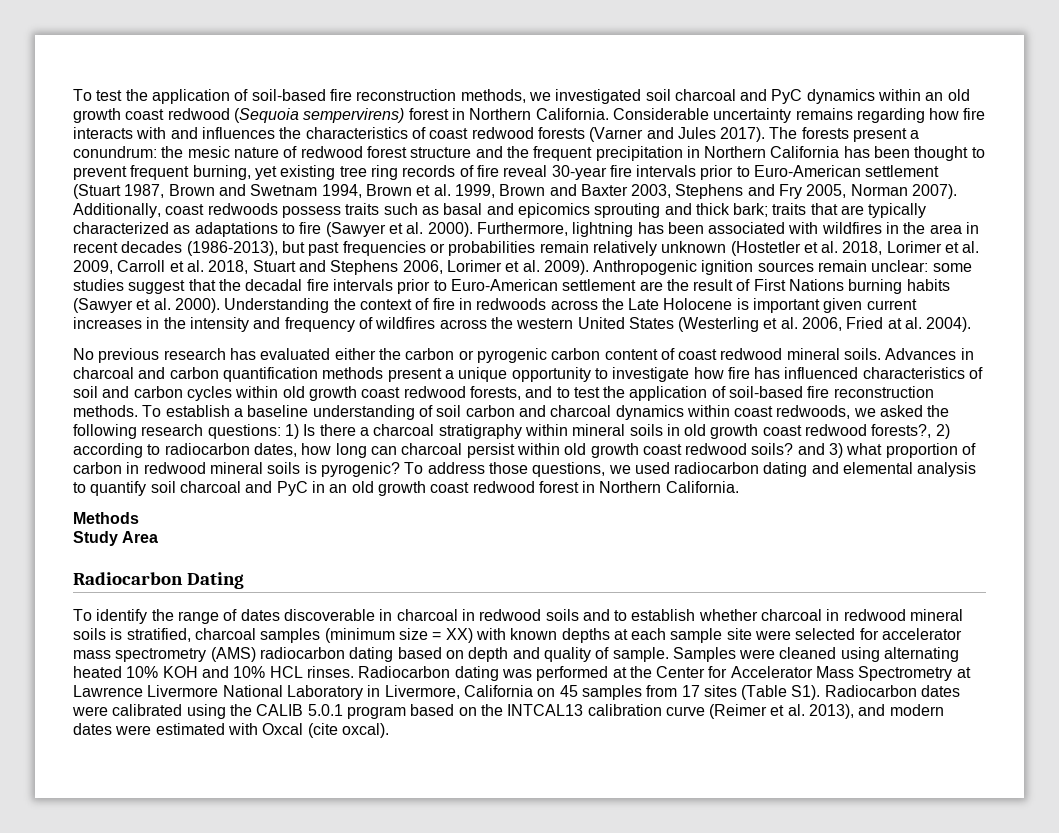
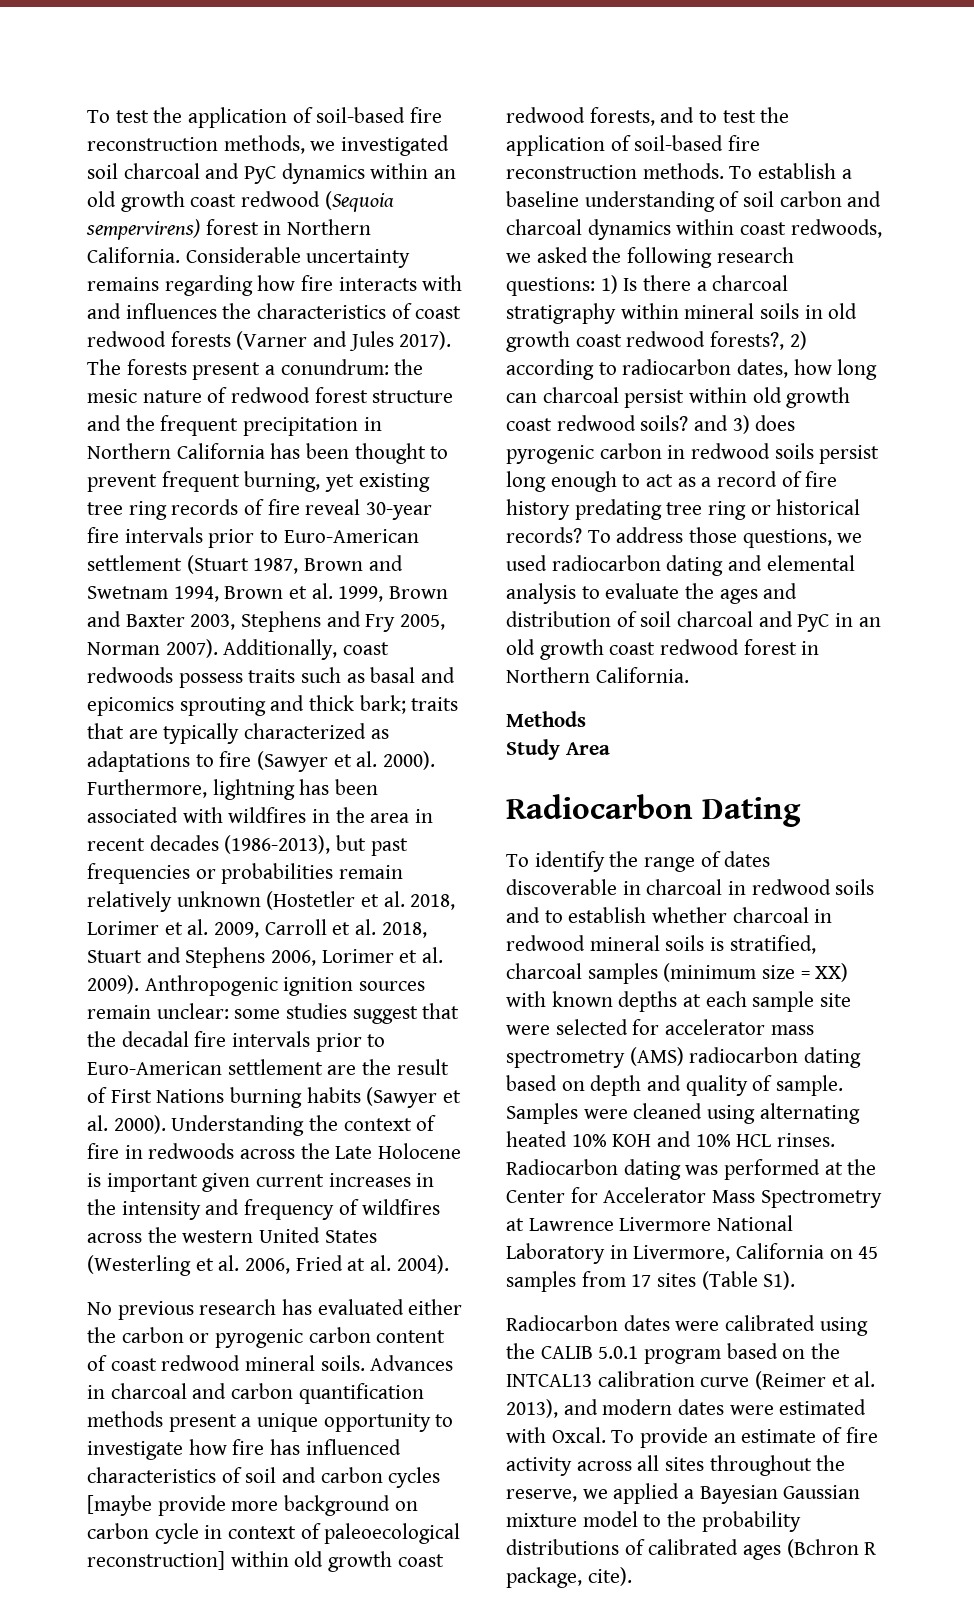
(232, 393) none -> [87,1495,418,1516] [87,1523,461,1544] [87,1551,225,1570] [maybe provide more background on carbon cycle in context of paleoecological reconstruction]
[846,443,977,458] [73,462,400,477] what proportion of carbon in redwood mineral soils is pyrogenic? -> [755,415,796,431] [506,443,880,464] [506,471,838,492] [506,499,861,520] [506,527,582,543] does pyrogenic carbon in redwood soils persist long enough to act as a record of fire history predating tree ring or historical records?
[90,481,147,496] quantify -> [605,583,798,604] [506,611,637,627] evaluate the ages and distribution of
(821, 692) none -> (796, 1280) //
[262,723,389,738] Oxcal (cite oxcal). -> [551,1427,878,1448] [506,1455,846,1476] [506,1483,861,1504] [506,1511,801,1532] [506,1539,878,1560] [506,1567,632,1588] Oxcal. To provide an estimate of fire activity across all sites throughout the reserve, we applied a Bayesian Gaussian mixture model to the probability distributions of calibrated ages (Bchron R package, cite).

